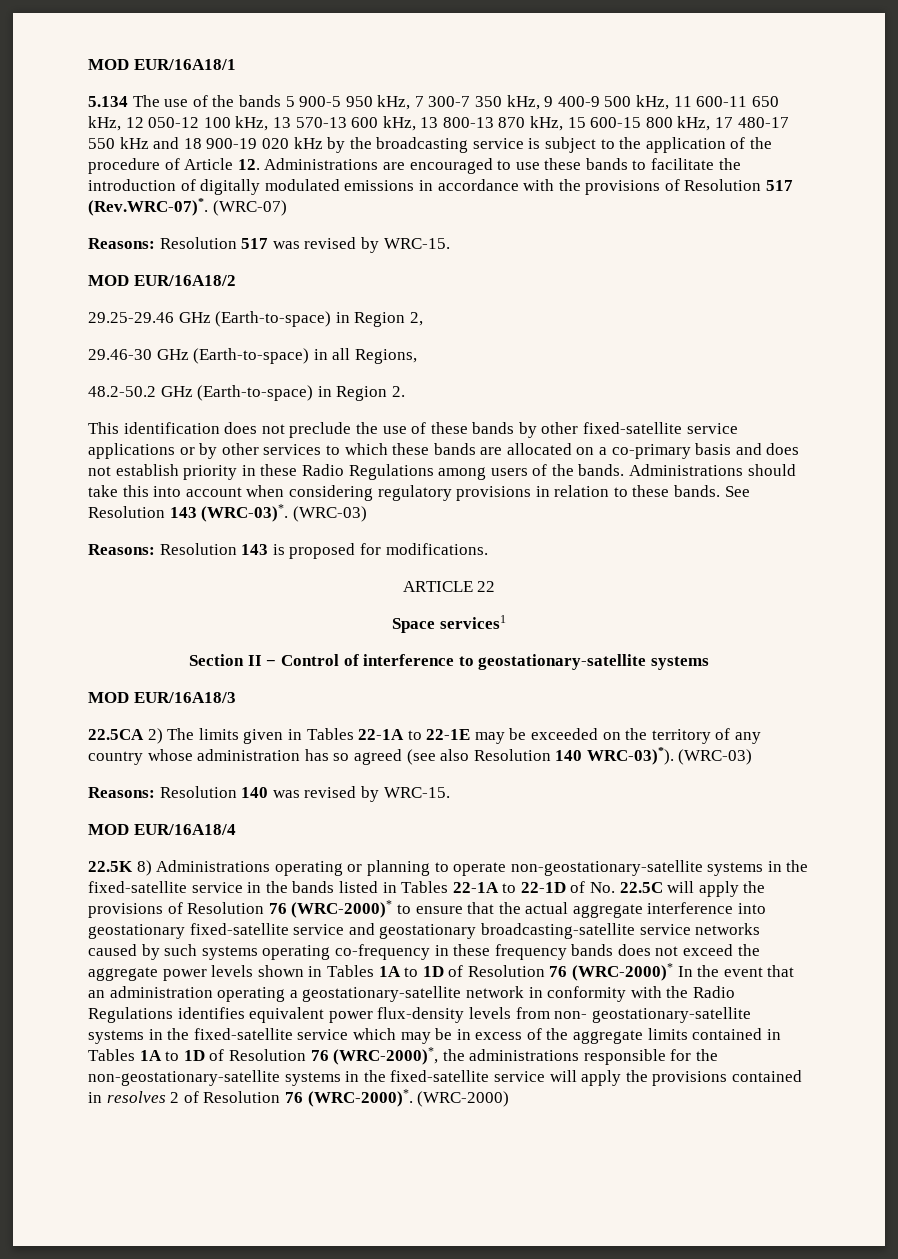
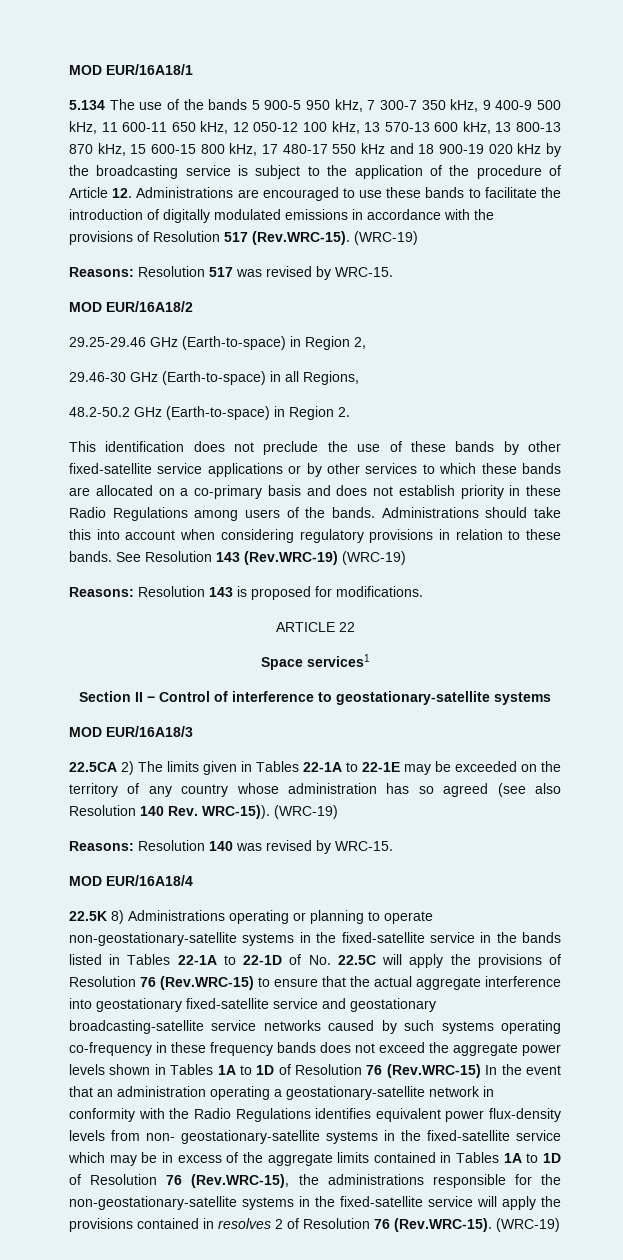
[88,198,287,216] (Rev.WRC-07)*. (WRC-07) -> [252,231,418,245] (Rev.WRC-15). (WRC-19)
[201,504,367,522] (WRC-03)*. (WRC-03) -> [244,551,406,565] (Rev.WRC-19) (WRC-19)
[586,747,753,765] WRC-03)*). (WRC-03) -> [168,805,338,819] Rev. WRC-15)). (WRC-19)
[291,900,393,918] (WRC-2000)* -> [160,976,254,990] (Rev.WRC-15)
[572,963,674,981] (WRC-2000)* -> [386,1064,481,1078] (Rev.WRC-15)
[333,1047,439,1065] (WRC-2000)*, -> [191,1174,290,1188] (Rev.WRC-15),
[307,1089,510,1107] (WRC-2000)*. (WRC-2000) -> [394,1218,560,1232] (Rev.WRC-15). (WRC-19)

